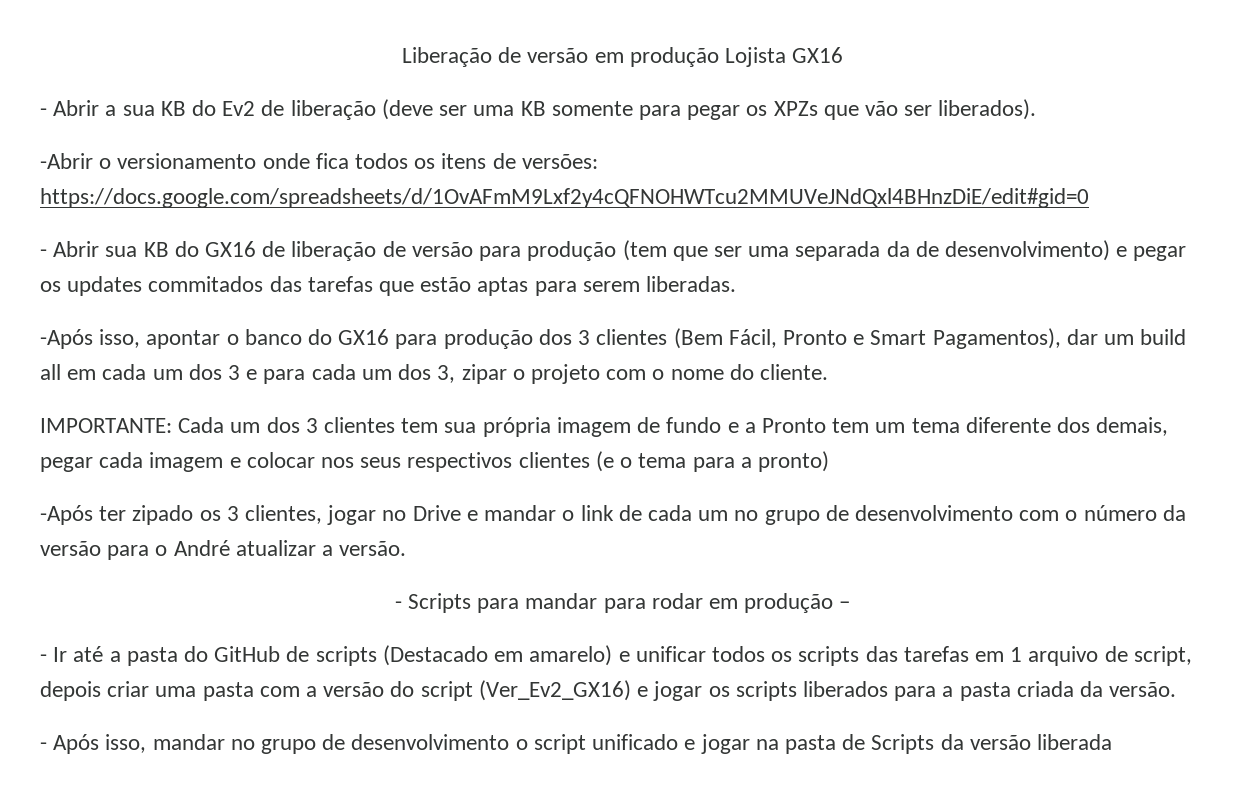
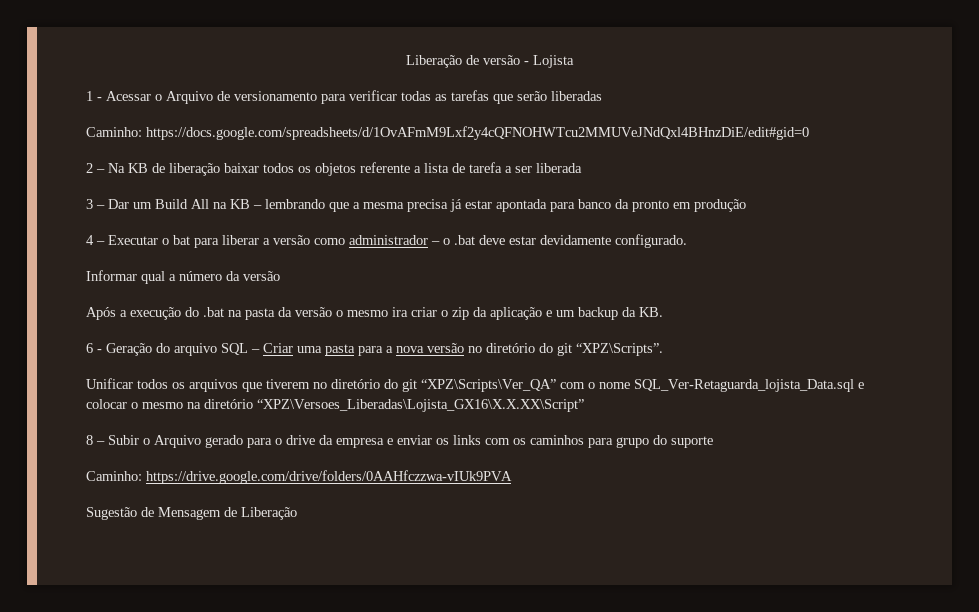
[594,47,844,67] [40,99,1037,120] [40,153,598,169] [40,188,1089,208] [40,240,1187,261] [40,276,737,296] [40,328,1187,349] [40,364,828,384] [40,417,1169,437] [40,451,829,472] [40,505,1186,525] [40,540,407,560] [394,593,851,613] [40,645,1192,666] [40,680,1177,701] [40,734,1112,754] em produção Lojista GX16 // - Abrir a sua KB do Ev2 de liberação (deve ser uma KB somente para pegar os XPZs que vão ser liberados). // -Abrir o versionamento onde fica todos os itens de versões: https://docs.google.com/spreadsheets/d/1OvAFmM9Lxf2y4cQFNOHWTcu2MMUVeJNdQxl4BHnzDiE/edit#gid=0 // - Abrir sua KB do GX16 de liberação de versão para produção (tem que ser uma separada da de desenvolvimento) e pegar os updates commitados das tarefas que estão aptas para serem liberadas. // -Após isso, apontar o banco do GX16 para produção dos 3 clientes (Bem Fácil, Pronto e Smart Pagamentos), dar um build all em cada um dos 3 e para cada um dos 3, zipar o projeto com o nome do cliente. // IMPORTANTE: Cada um dos 3 clientes tem sua própria imagem de fundo e a Pronto tem um tema diferente dos demais, pegar cada imagem e colocar nos seus respectivos clientes (e o tema para a pronto) // -Após ter zipado os 3 clientes, jogar no Drive e mandar o link de cada um no grupo de desenvolvimento com o número da versão para o André atualizar a versão. // - Scripts para mandar para rodar em produção – // - Ir até a pasta do GitHub de scripts (Destacado em amarelo) e unificar todos os scripts das tarefas em 1 arquivo de script, depois criar uma pasta com a versão do script (Ver_Ev2_GX16) e jogar os scripts liberados para a pasta criada da versão. // - Após isso, mandar no grupo de desenvolvimento o script unificado e jogar na pasta de Scripts da versão liberada -> [524,55,574,68] [86,90,602,104] [86,126,809,140] [86,162,582,176] [86,199,746,212] [86,234,687,248] [86,270,280,284] [86,307,663,320] [86,343,663,356] [86,378,864,392] [86,399,584,412] [86,435,713,448] [86,470,512,484] [86,507,297,520] - Lojista // 1 - Acessar o Arquivo de versionamento para verificar todas as tarefas que serão liberadas // Caminho: https://docs.google.com/spreadsheets/d/1OvAFmM9Lxf2y4cQFNOHWTcu2MMUVeJNdQxl4BHnzDiE/edit#gid=0 // 2 – Na KB de liberação baixar todos os objetos referente a lista de tarefa a ser liberada // 3 – Dar um Build All na KB – lembrando que a mesma precisa já estar apontada para banco da pronto em produção // 4 – Executar o bat para liberar a versão como administrador – o .bat deve estar devidamente configurado. // Informar qual a número da versão // Após a execução do .bat na pasta da versão o mesmo ira criar o zip da aplicação e um backup da KB. // 6 - Geração do arquivo SQL – Criar uma pasta para a nova versão no diretório do git “XPZ\Scripts”. // Unificar todos os arquivos que tiverem no diretório do git “XPZ\Scripts\Ver_QA” com o nome SQL_Ver-Retaguarda_lojista_Data.sql e colocar o mesmo na diretório “XPZ\Versoes_Liberadas\Lojista_GX16\X.X.XX\Script” // 8 – Subir o Arquivo gerado para o drive da empresa e enviar os links com os caminhos para grupo do suporte // Caminho: https://drive.google.com/drive/folders/0AAHfczzwa-vIUk9PVA // Sugestão de Mensagem de Liberação

